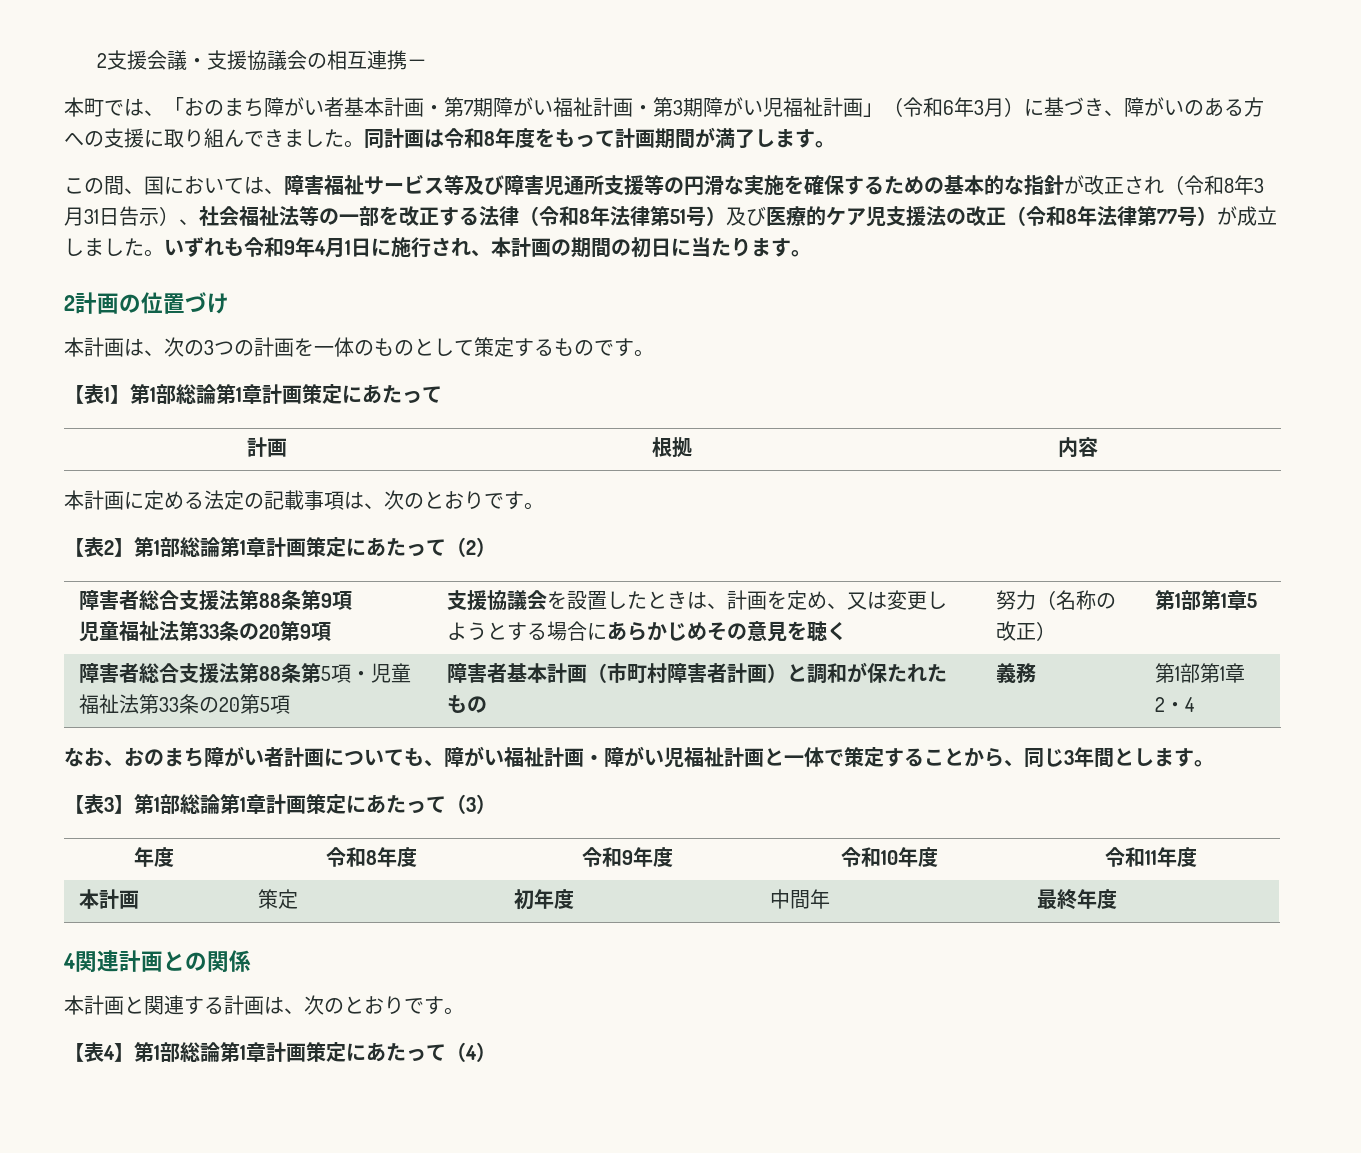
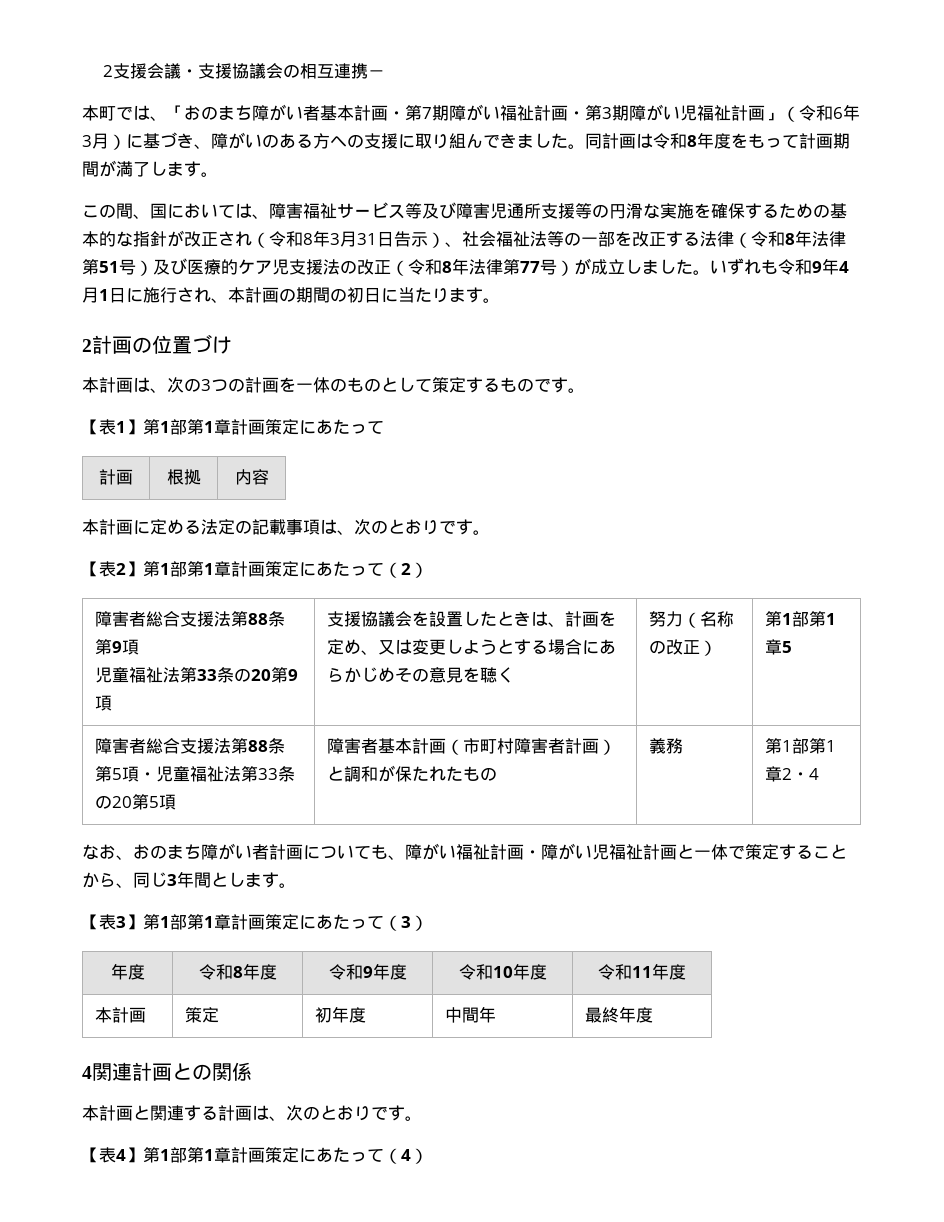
[176,384,216,404] 総論 -> (187, 427) none
[180,537,220,557] 総論 -> (187, 569) none
[180,794,220,814] 総論 -> (187, 922) none
[180,1042,220,1062] 総論 -> (187, 1155) none

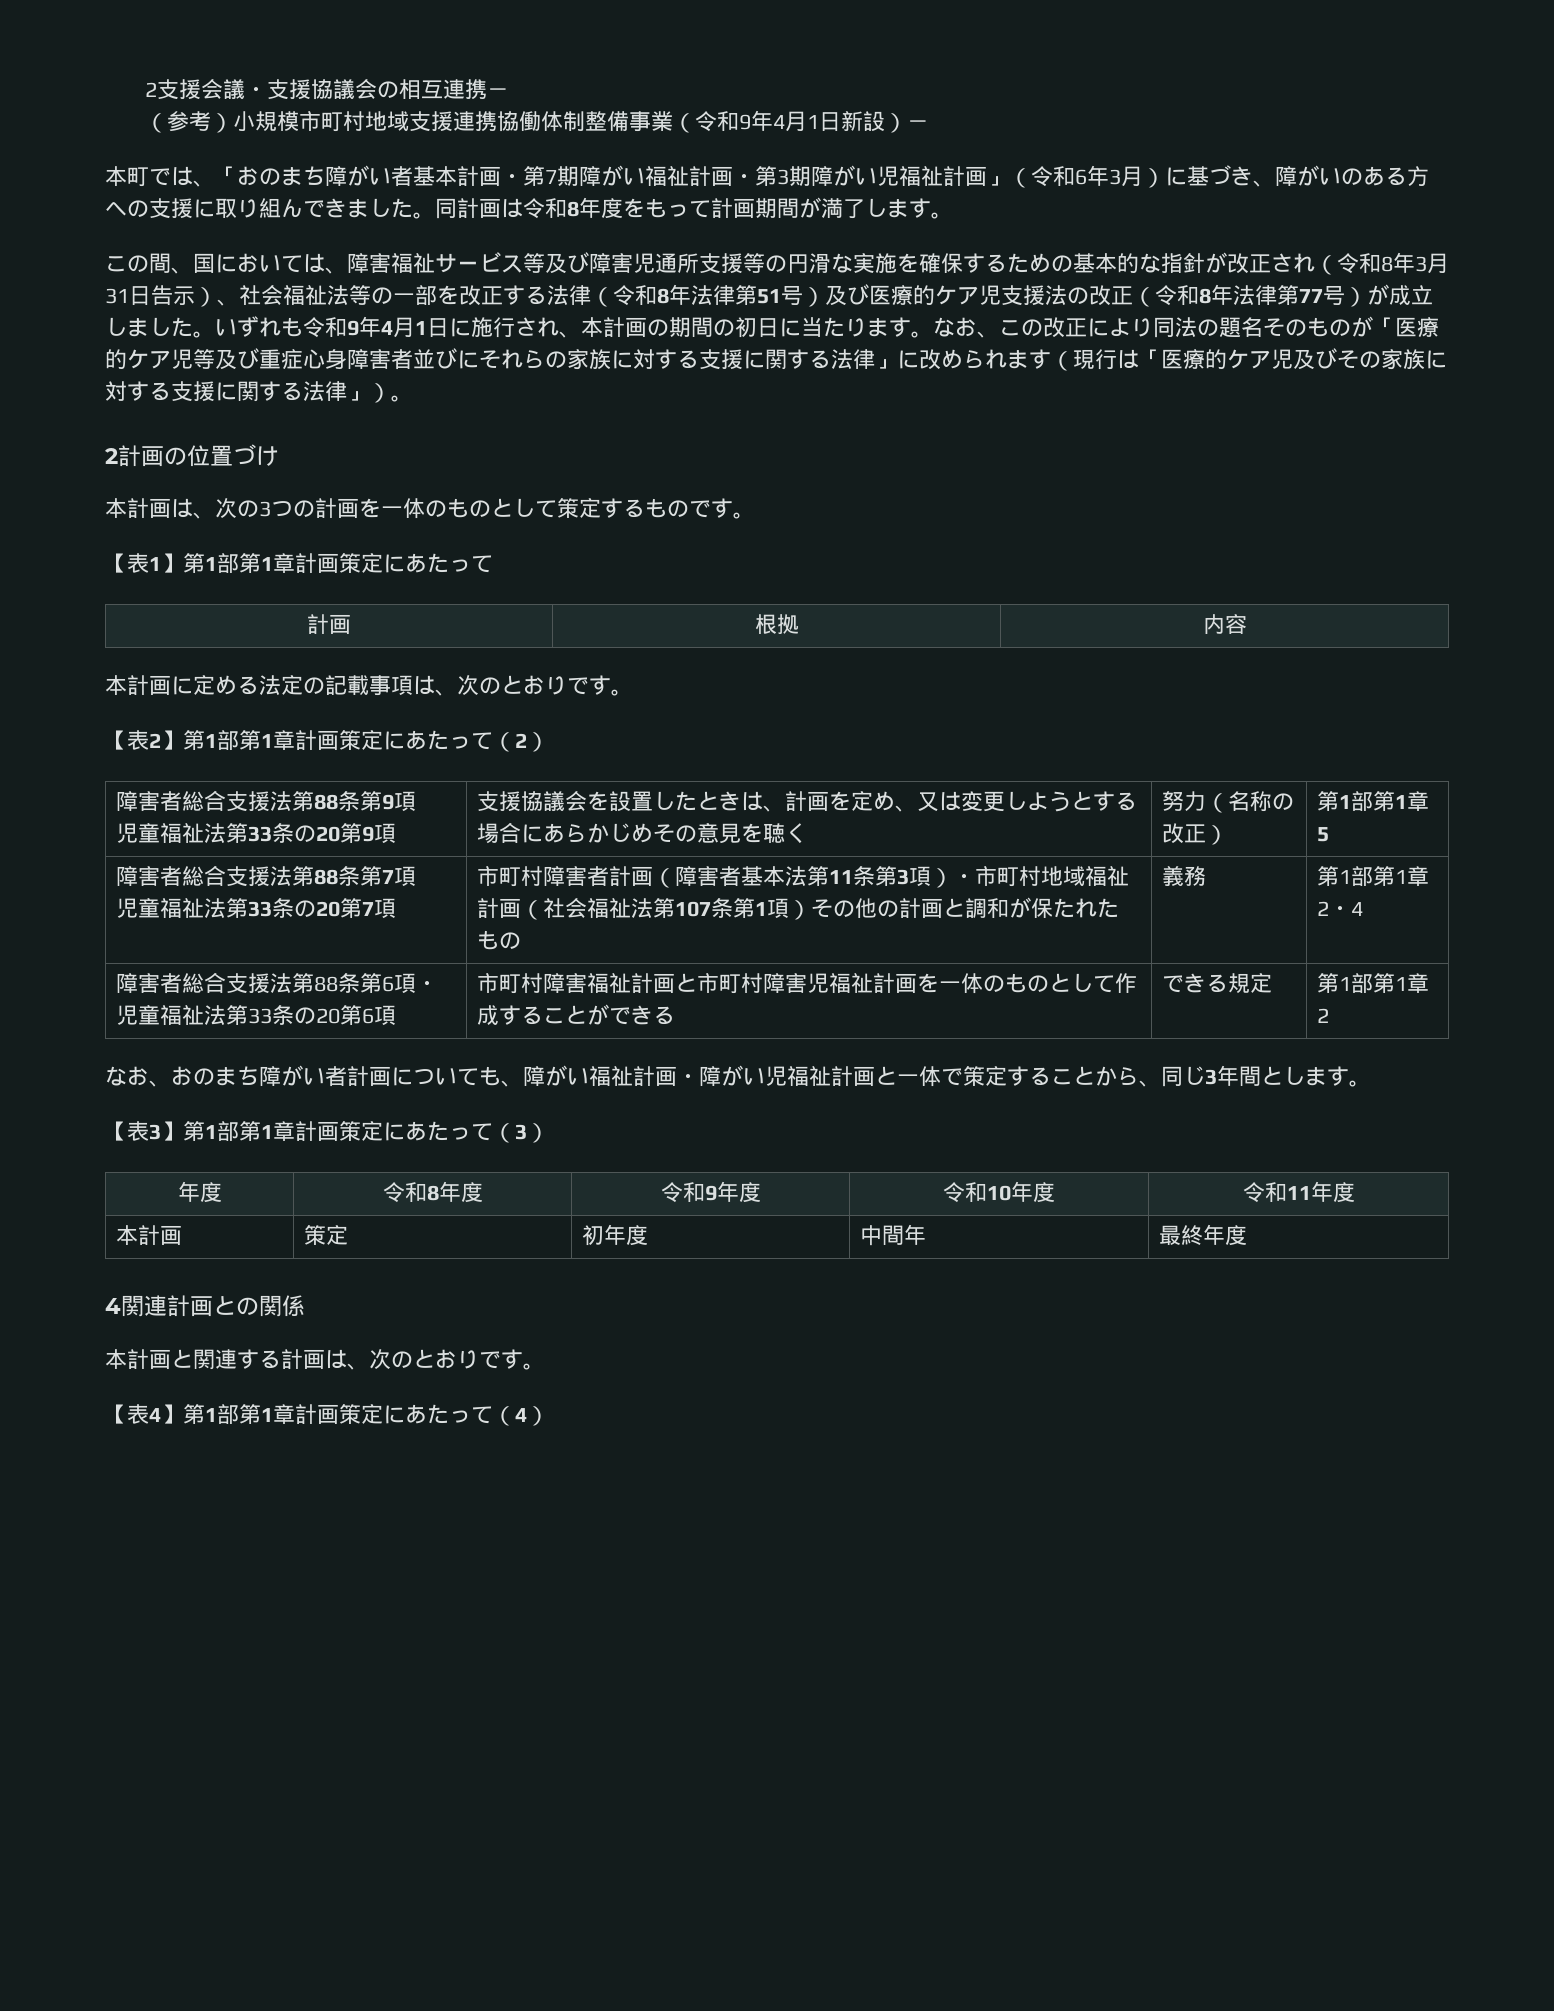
(386, 73) none -> [145,110,930,133] // （参考）小規模市町村地域支援連携協働体制整備事業（令和9年4月1日新設）－
(500, 300) none -> [933,316,1439,338] [105,348,1447,371] [105,381,413,403] なお、この改正により同法の題名そのものが「医療的ケア児等及び重症心身障害者並びにそれらの家族に対する支援に関する法律」に改められます（現行は「医療的ケア児及びその家族に対する支援に関する法律」）。
[112,766,296,782] [95,794,177,810] [327,738,617,755] 5項・児童福祉法第33条の20第5項 | 障害者基本計画（市町村障害者計画） -> [382,866,417,887] [116,897,397,919] [477,866,1130,888] [477,898,944,920] 7項 // 児童福祉法第33条の20第7項 | 市町村障害者計画（障害者基本法第11条第3項）・市町村地域福祉計画（社会福祉法第107条第1項）その他の計画
(820, 774) none -> [116,972,439,994] [116,1004,397,1026] [477,973,1138,994] [477,1004,676,1025] [1162,973,1273,994] [1317,973,1430,993] [1317,1008,1330,1023] // 障害者総合支援法第88条第6項・児童福祉法第33条の20第6項 | 市町村障害福祉計画と市町村障害児福祉計画を一体のものとして作成することができる | できる規定 | 第1部第1章2

